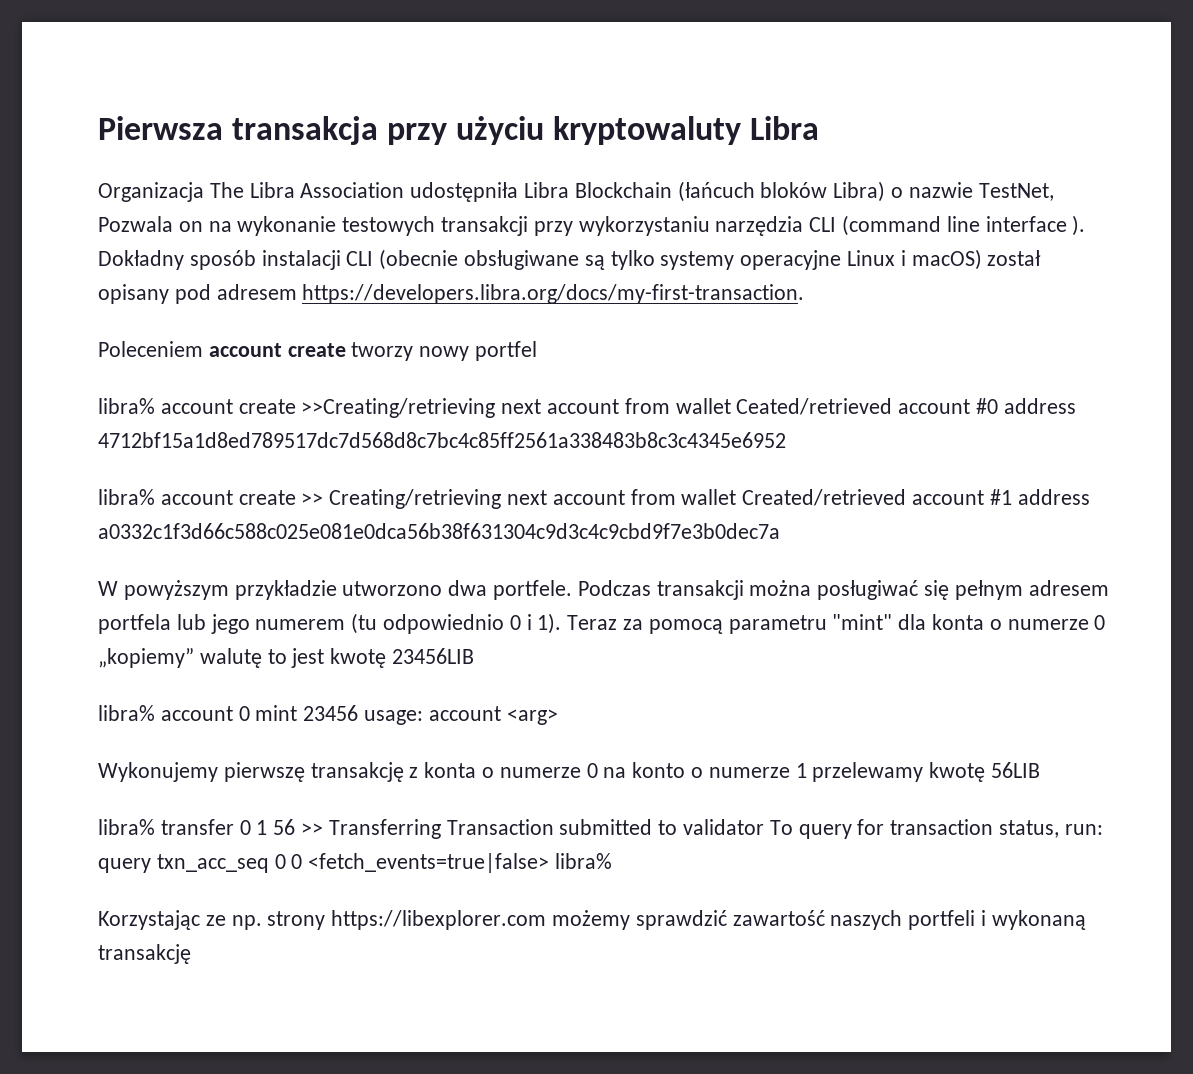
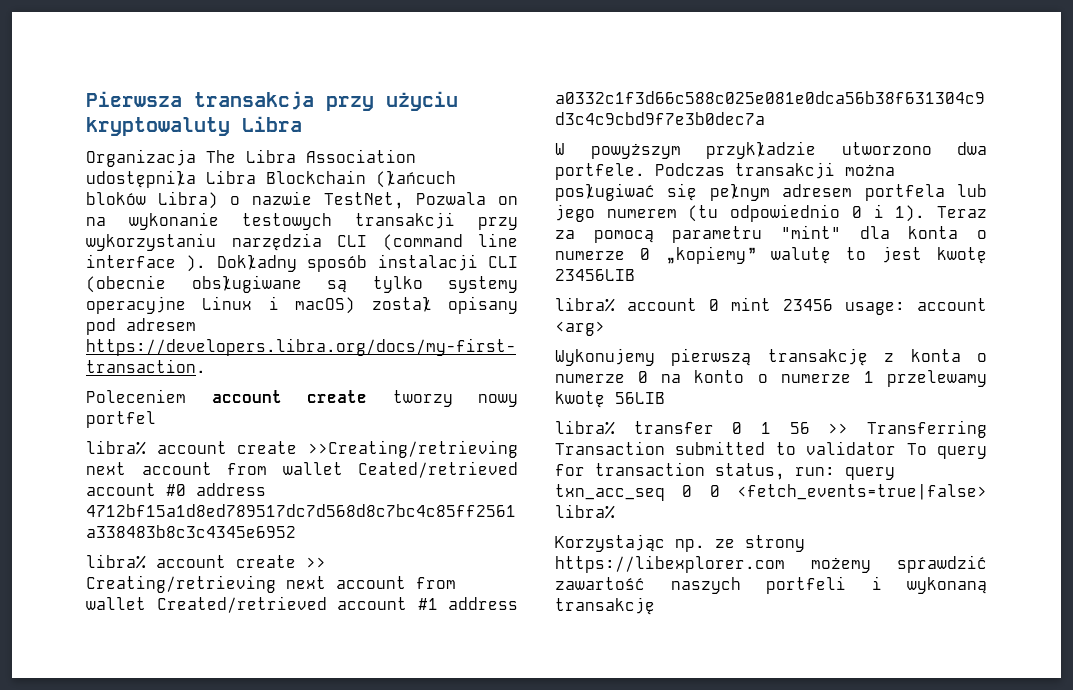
[223,762,305,782] pierwszę -> [671,348,752,366] pierwszą
[205,915,262,930] ze np. -> [675,539,735,552] np. ze

